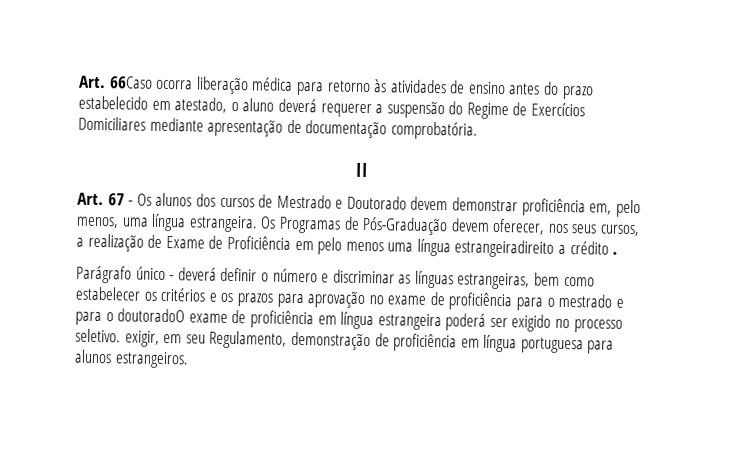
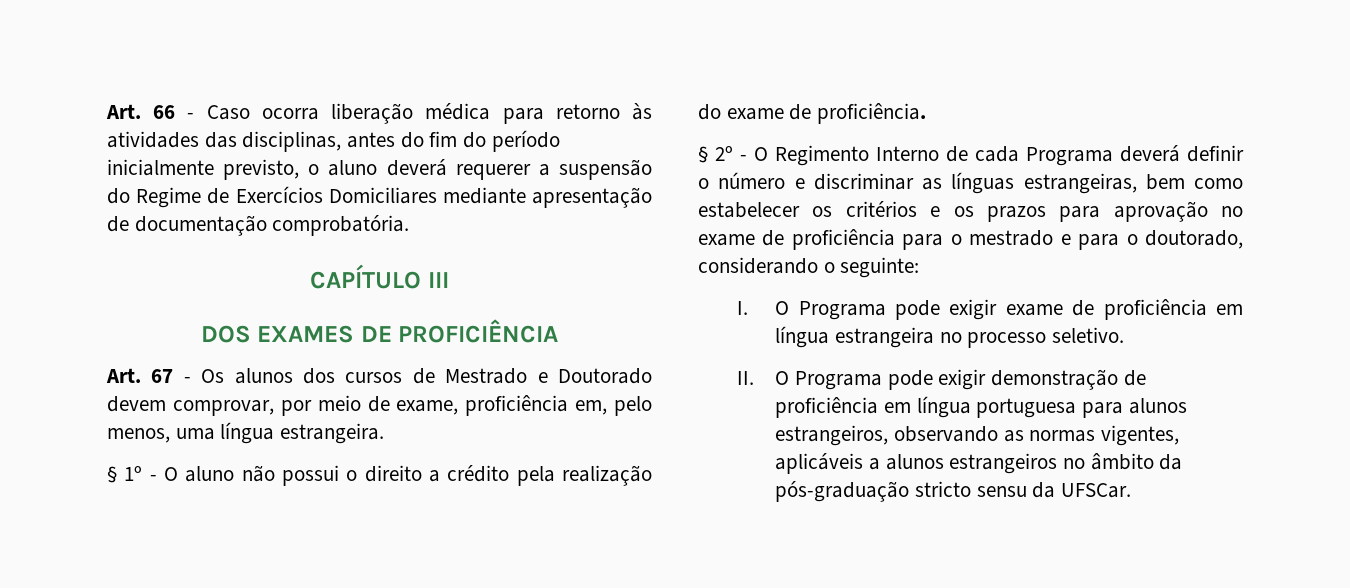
[79,75,153,89] Art. 66Caso -> [106,104,250,120] Art. 66 - Caso
[449,80,594,100] [78,95,228,113] de ensino antes do prazo estabelecido em atestado, -> [204,130,560,152] [107,159,300,180] das disciplinas, antes do fim do período inicialmente previsto,
[354,162,368,178] II -> [310,264,449,289] [200,319,559,343] CAPÍTULO III // DOS EXAMES DE PROFICIÊNCIA
[452,197,519,212] demonstrar -> [172,395,459,416] comprovar, por meio de exame,
[260,216,641,237] [76,233,619,258] [76,265,175,284] Os Programas de Pós-Graduação devem oferecer, nos seus cursos, a realização de Exame de Proficiência em pelo menos uma língua estrangeiradireito a crédito . // Parágrafo único - -> [107,465,652,486] [698,103,927,124] [698,145,1113,166] // § 1º - O aluno não possui o direito a crédito pela realização do exame de proficiência. // § 2º - O Regimento Interno de cada Programa
[117,308,186,323] doutoradoO -> [1145,230,1243,249] [698,257,920,278] [736,299,998,320] doutorado, considerando o seguinte: // I. O Programa pode exigir
[445,313,552,332] poderá ser exigido -> (934, 337) none
[124,330,288,349] exigir, em seu Regulamento, -> [736,369,987,390] // II. O Programa pode exigir
[114,351,189,369] estrangeiros. -> [775,425,1179,446] [775,453,1183,474] [775,481,1131,502] estrangeiros, observando as normas vigentes, aplicáveis a alunos estrangeiros no âmbito da pós-graduação stricto sensu da UFSCar.

